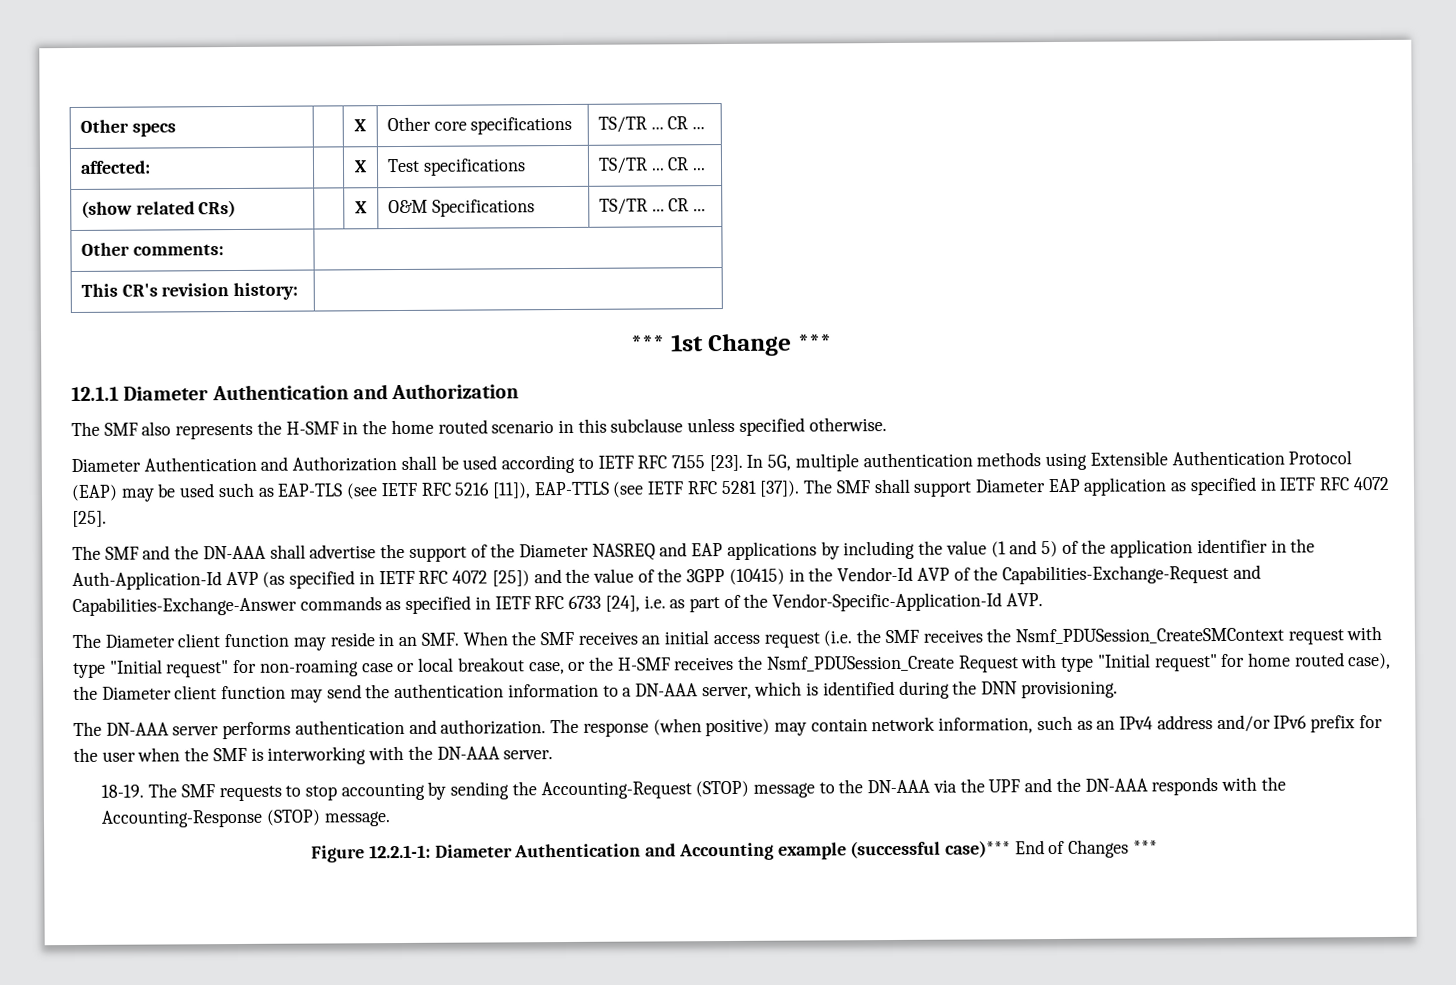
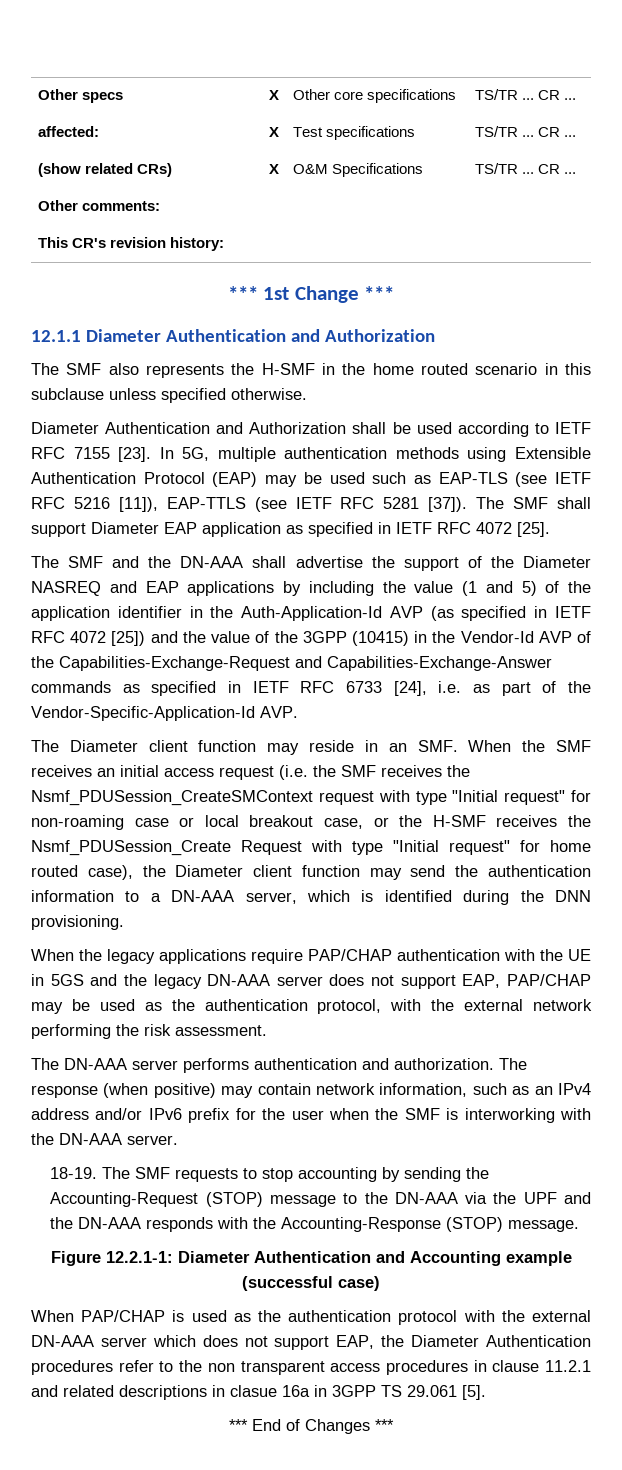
(1118, 689) none -> [31,949,591,964] [31,974,591,989] [31,999,592,1014] [31,1024,267,1039] // When the legacy applications require PAP/CHAP authentication with the UE in 5GS and the legacy DN-AAA server does not support EAP, PAP/CHAP may be used as the authentication protocol, with the external network performing the risk assessment.
[944,840,1011,858] case)*** -> [338,1276,380,1291] [31,1310,591,1325] [31,1335,592,1350] [31,1360,591,1375] [31,1385,486,1400] [229,1419,248,1431] case) // When PAP/CHAP is used as the authentication protocol with the external DN-AAA server which does not support EAP, the Diameter Authentication procedures refer to the non transparent access procedures in clause 11.2.1 and related descriptions in clasue 16a in 3GPP TS 29.061 [5]. // ***

